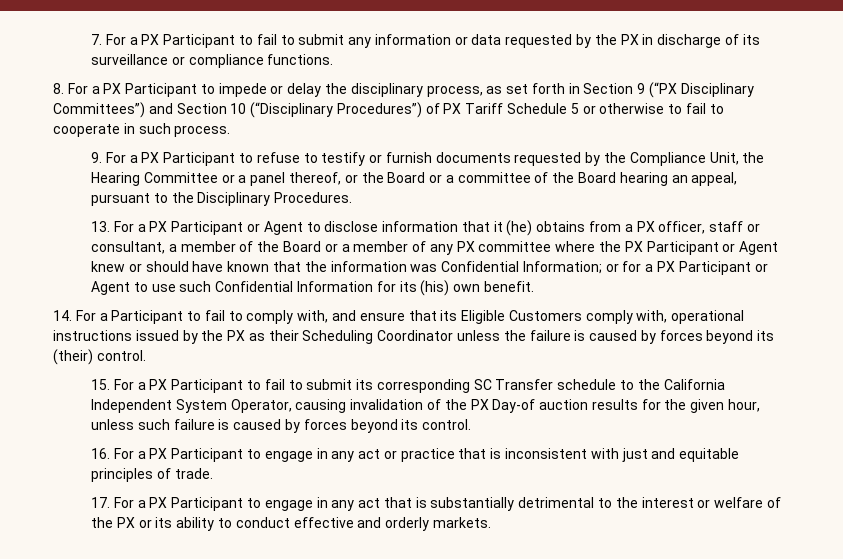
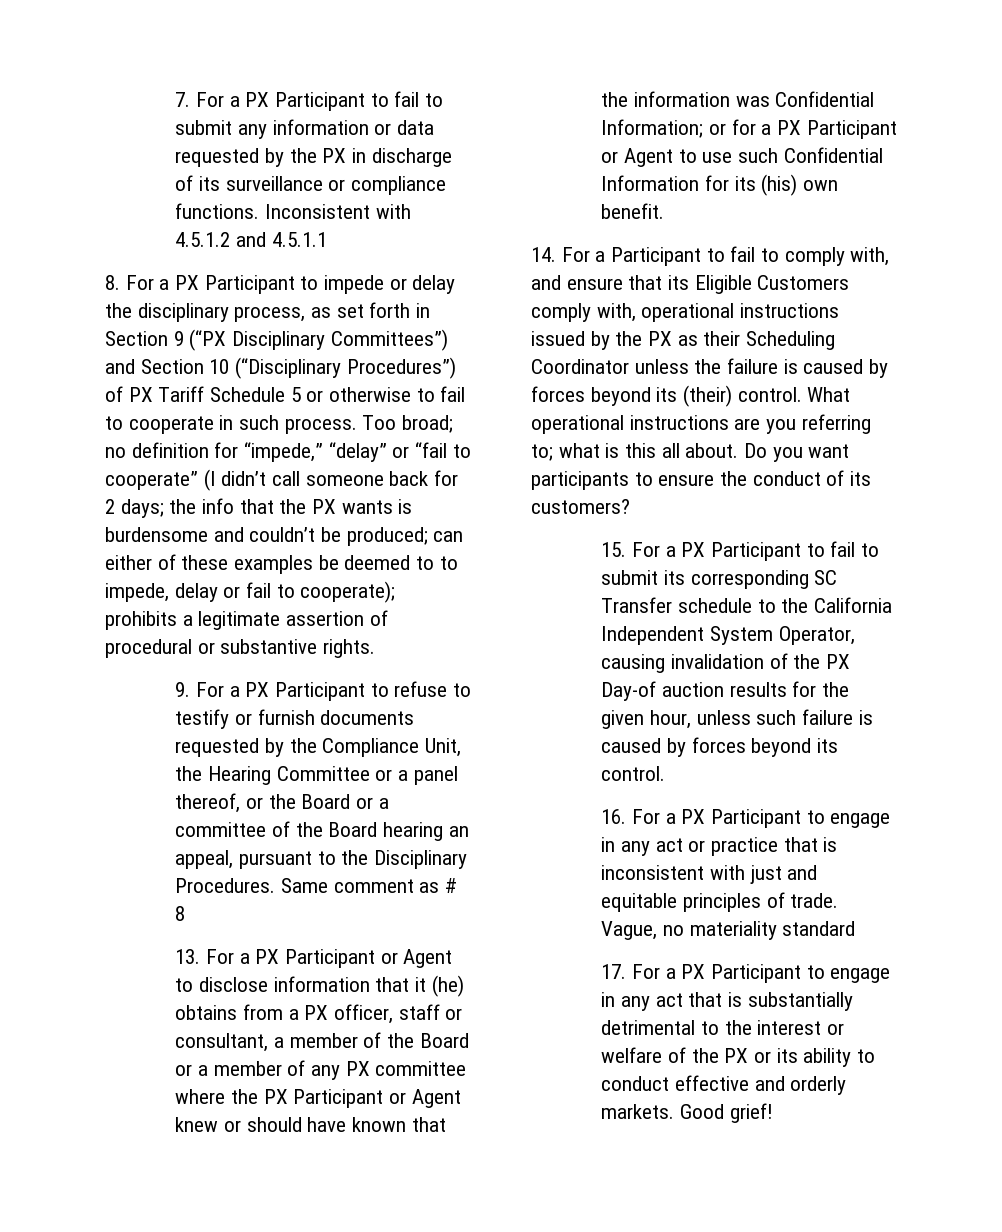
(334, 59) none -> [264,204,411,219] [175,232,327,247] Inconsistent with 4.5.1.2 and 4.5.1.1
(231, 131) none -> [362,415,454,433] [105,442,471,462] [105,469,459,491] [105,498,413,518] [105,527,464,546] [105,554,458,574] [105,581,396,603] [105,610,388,630] [105,639,376,658] Too broad; no definition for “impede,” “delay” or “fail to cooperate” (I didn’t call someone back for 2 days; the info that the PX wants is burdensome and couldn’t be produced; can either of these examples be deemed to to impede, delay or fail to cooperate); prohibits a legitimate assertion of procedural or substantive rights.
(353, 197) none -> [280,878,457,893] [175,906,186,921] Same comment as # 8
(146, 355) none -> [807,387,851,402] [531,414,871,434] [531,443,850,462] [531,470,872,490] [531,499,630,514] What operational instructions are you referring to; what is this all about. Do you want participants to ensure the conduct of its customers?
(213, 473) none -> [601,921,856,940] Vague, no materiality standard
(491, 522) none -> [679,1103,773,1123] Good grief!

